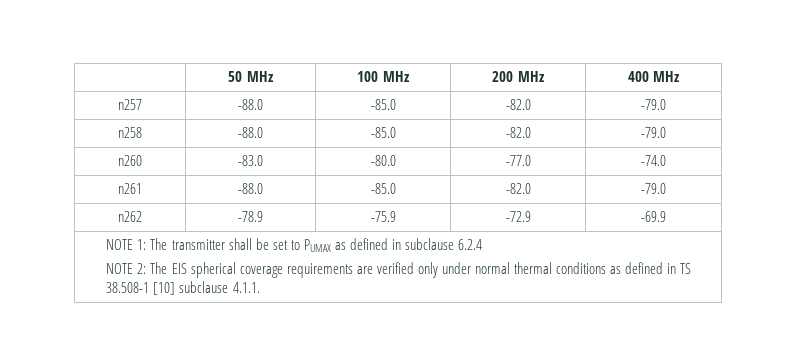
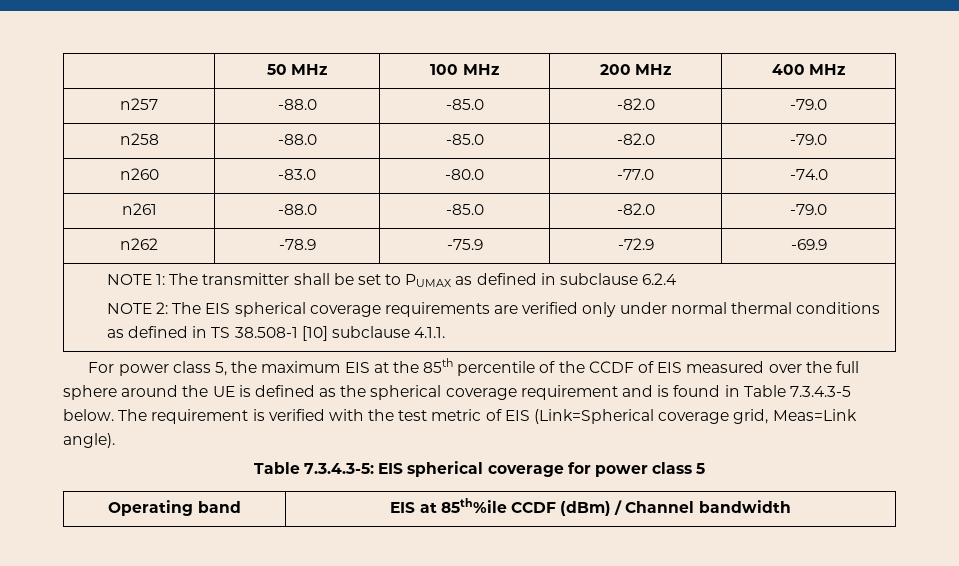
(260, 287) none -> [88,358,859,376] [63,385,851,400] [63,409,857,424] [63,433,115,448] [253,461,706,477] [108,500,241,516] [390,498,791,516] // For power class 5, the maximum EIS at the 85th percentile of the CCDF of EIS measured over the full sphere around the UE is defined as the spherical coverage requirement and is found in Table 7.3.4.3-5 below. The requirement is verified with the test metric of EIS (Link=Spherical coverage grid, Meas=Link angle). // Table 7.3.4.3-5: EIS spherical coverage for power class 5 // Operating band | EIS at 85th%ile CCDF (dBm) / Channel bandwidth

